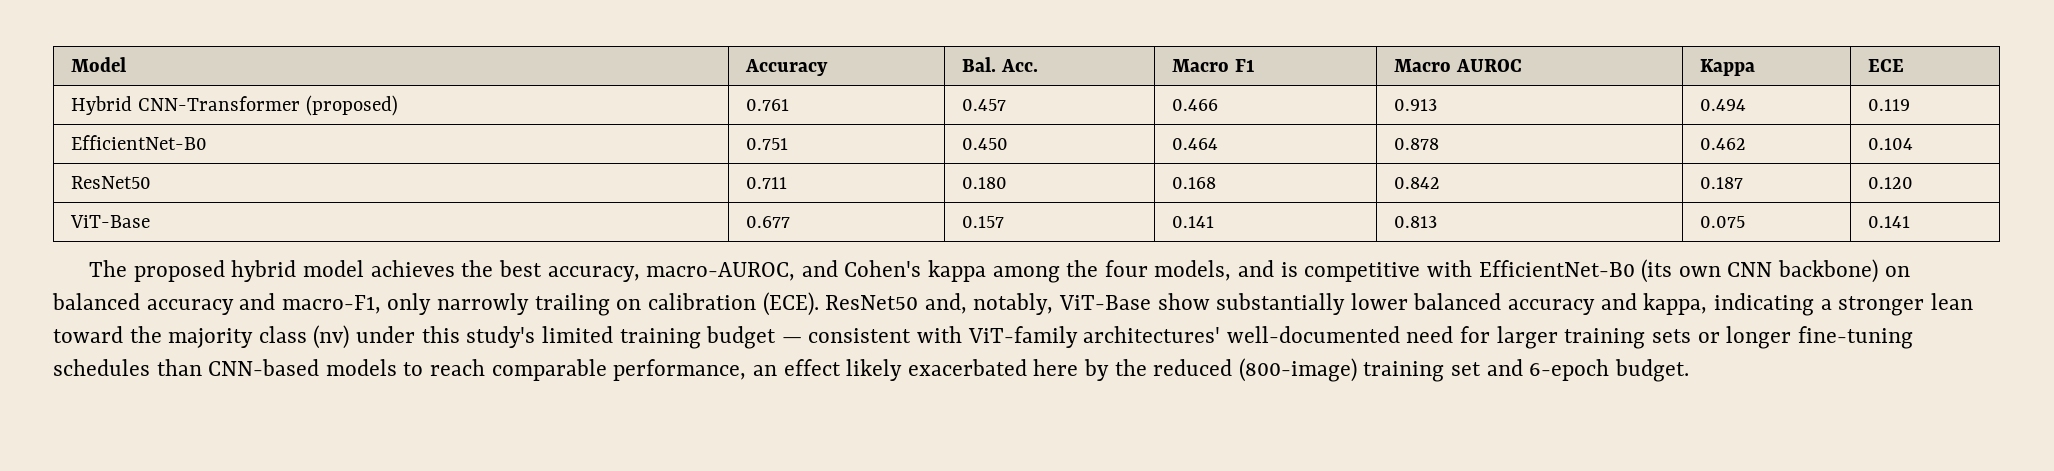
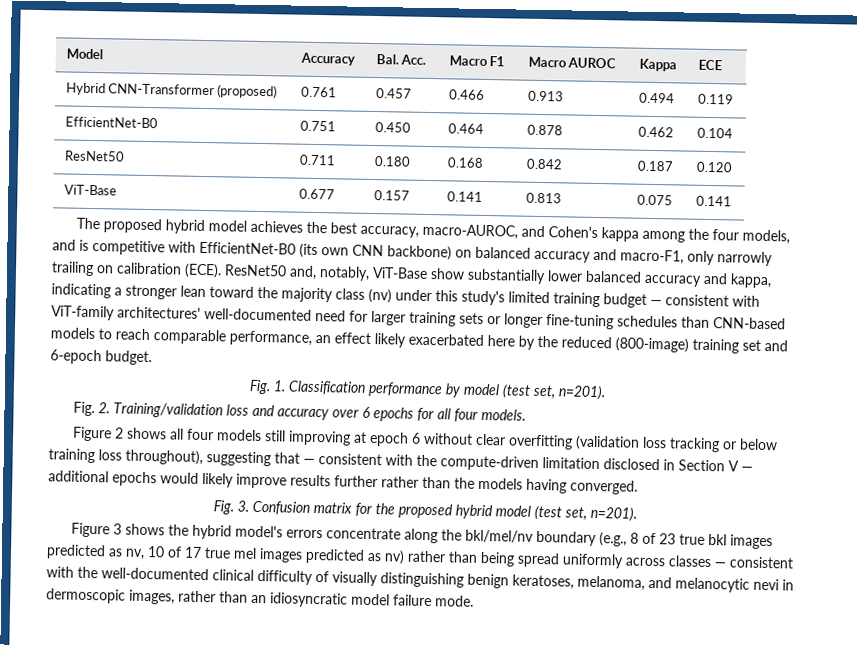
(1689, 370) none -> [249,379,606,401] [72,401,526,422] [71,426,778,453] [48,448,753,472] [48,470,638,495] [213,500,637,522] [70,522,773,550] [46,544,794,569] [46,566,794,593] [46,588,474,608] // Fig. 1. Classification performance by model (test set, n=201). // Fig. 2. Training/validation loss and accuracy over 6 epochs for all four models. // Figure 2 shows all four models still improving at epoch 6 without clear overfitting (validation loss tracking or below training loss throughout), suggesting that — consistent with the compute-driven limitation disclosed in Section V — additional epochs would likely improve results further rather than the models having converged. // Fig. 3. Confusion matrix for the proposed hybrid model (test set, n=201). // Figure 3 shows the hybrid model's errors concentrate along the bkl/mel/nv boundary (e.g., 8 of 23 true bkl images predicted as nv, 10 of 17 true mel images predicted as nv) rather than being spread uniformly across classes — consistent with the well-documented clinical difficulty of visually distinguishing benign keratoses, melanoma, and melanocytic nevi in dermoscopic images, rather than an idiosyncratic model failure mode.

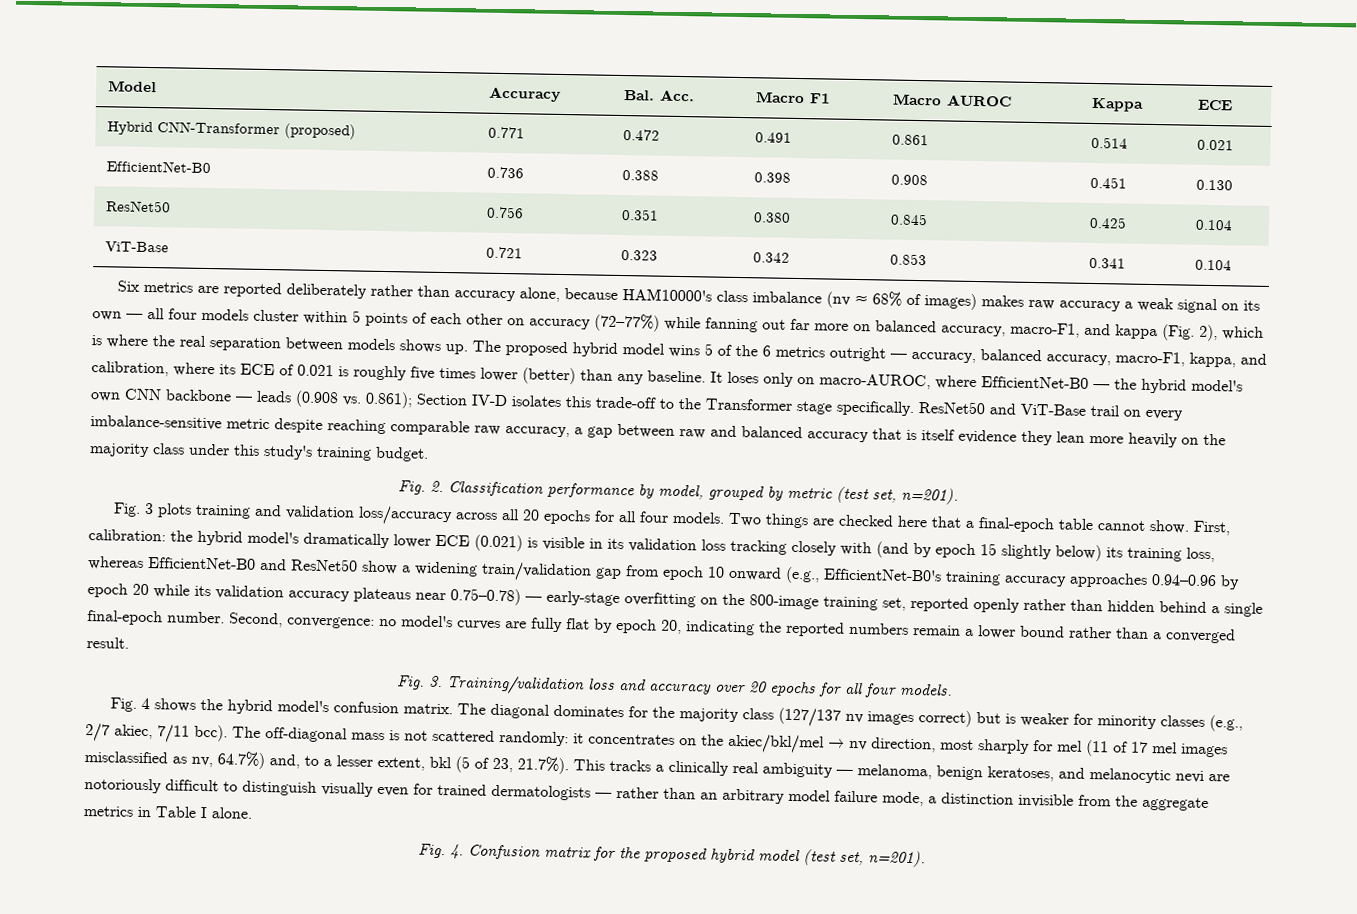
[300,86,337,98] [375,88,412,99] [448,89,485,100] [527,90,564,102] [638,92,675,104] [697,93,734,105] [64,116,158,129] [299,120,336,132] [374,122,411,133] [447,123,484,134] [526,124,563,136] [637,126,674,138] [696,127,733,139] [63,150,125,162] [298,154,336,166] [373,156,411,167] [446,157,484,168] [525,158,563,170] [636,160,674,172] [695,161,733,173] [63,184,117,196] [298,188,335,200] [373,189,410,201] [446,191,483,202] [525,192,562,204] [636,194,673,206] [695,195,732,207] [75,217,790,245] [52,239,773,267] [51,261,772,289] [51,283,392,304] 0.761 | 0.457 | 0.466 | 0.913 | 0.494 | 0.119 // EfficientNet-B0 | 0.751 | 0.450 | 0.464 | 0.878 | 0.462 | 0.104 // ResNet50 | 0.711 | 0.180 | 0.168 | 0.842 | 0.187 | 0.120 // ViT-Base | 0.677 | 0.157 | 0.141 | 0.813 | 0.075 | 0.141 // The proposed hybrid model achieves the best accuracy, macro-AUROC, and Cohen's kappa among the four models, and is competitive with EfficientNet-B0 (its own CNN backbone) on balanced accuracy and macro-F1, only narrowly trailing on calibration (ECE). ResNet50 and, notably, ViT-Base show substantially lower balanced accuracy and kappa, indicating a stronger lean toward the majority class (nv) -> [488,126,526,139] [623,129,661,141] [755,132,793,143] [892,134,930,146] [1091,136,1129,149] [1197,139,1235,151] [106,160,212,174] [487,166,525,179] [622,170,660,181] [754,172,792,183] [891,174,929,186] [1090,176,1128,189] [1196,179,1234,191] [106,200,172,213] [487,206,525,219] [622,209,660,221] [753,212,792,223] [890,213,929,226] [1089,216,1128,229] [1195,219,1234,231] [105,241,170,253] [486,246,524,259] [621,250,659,261] [753,252,791,263] [890,253,928,266] [1089,257,1127,269] [1195,259,1233,271] [116,280,1260,314] [92,307,1264,342] [91,334,1267,368] [91,361,1243,394] [90,388,1183,421] [90,415,1226,448] [89,443,185,458] 0.771 | 0.472 | 0.491 | 0.861 | 0.514 | 0.021 // EfficientNet-B0 | 0.736 | 0.388 | 0.398 | 0.908 | 0.451 | 0.130 // ResNet50 | 0.756 | 0.351 | 0.380 | 0.845 | 0.425 | 0.104 // ViT-Base | 0.721 | 0.323 | 0.342 | 0.853 | 0.341 | 0.104 // Six metrics are reported deliberately rather than accuracy alone, because HAM10000's class imbalance (nv ≈ 68% of images) makes raw accuracy a weak signal on its own — all four models cluster within 5 points of each other on accuracy (72–77%) while fanning out far more on balanced accuracy, macro-F1, and kappa (Fig. 2), which is where the real separation between models shows up. The proposed hybrid model wins 5 of the 6 metrics outright — accuracy, balanced accuracy, macro-F1, kappa, and calibration, where its ECE of 0.021 is roughly five times lower (better) than any baseline. It loses only on macro-AUROC, where EfficientNet-B0 — the hybrid model's own CNN backbone — leads (0.908 vs. 0.861); Section IV-D isolates this trade-off to the Transformer stage specifically. ResNet50 and ViT-Base trail on every imbalance-sensitive metric despite reaching comparable raw accuracy, a gap between raw and balanced accuracy that is itself evidence they lean more heavily on the majority class
[508,291,760,308] [51,305,786,330] [50,327,788,354] [50,349,102,365] limited training budget — consistent with ViT-family architectures' well-documented need for larger training sets or longer fine-tuning schedules than CNN-based models to reach comparable performance, an effect likely exacerbated here by the reduced (800-image) training set and 6-epoch -> [316,446,372,461] training
[273,380,286,392] 1. -> [429,480,444,493] 2.
[463,383,500,396] model -> [657,484,833,501] model, grouped by metric
[97,402,110,414] 2. -> [143,502,1230,536] [88,529,1215,563] [88,556,1240,590] [87,583,1263,617] [87,610,1236,644] [86,637,129,649] [397,675,443,690] 3 plots training and validation loss/accuracy across all 20 epochs for all four models. Two things are checked here that a final-epoch table cannot show. First, calibration: the hybrid model's dramatically lower ECE (0.021) is visible in its validation loss tracking closely with (and by epoch 15 slightly below) its training loss, whereas EfficientNet-B0 and ResNet50 show a widening train/validation gap from epoch 10 onward (e.g., EfficientNet-B0's training accuracy approaches 0.94–0.96 by epoch 20 while its validation accuracy plateaus near 0.75–0.78) — early-stage overfitting on the 800-image training set, reported openly rather than hidden behind a single final-epoch number. Second, convergence: no model's curves are fully flat by epoch 20, indicating the reported numbers remain a lower bound rather than a converged result. // Fig. 3.
[361,406,371,418] 6 -> [749,681,767,693] 20
[71,426,778,453] [48,448,753,472] [48,470,638,495] [213,500,249,515] Figure 2 shows all four models still improving at epoch 6 without clear overfitting (validation loss tracking or below training loss throughout), suggesting that — consistent with the compute-driven limitation disclosed in Section V — additional epochs would likely improve results further rather than the models having converged. // Fig. 3. -> [109,697,1243,732] [85,722,1228,758] [84,750,1230,784] [84,777,1209,812] [83,805,252,819] [418,843,464,859] Fig. 4 shows the hybrid model's confusion matrix. The diagonal dominates for the majority class (127/137 nv images correct) but is weaker for minority classes (e.g., 2/7 akiec, 7/11 bcc). The off-diagonal mass is not scattered randomly: it concentrates on the akiec/bkl/mel → nv direction, most sharply for mel (11 of 17 mel images misclassified as nv, 64.7%) and, to a lesser extent, bkl (5 of 23, 21.7%). This tracks a clinically real ambiguity — melanoma, benign keratoses, and melanocytic nevi are notoriously difficult to distinguish visually even for trained dermatologists — rather than an arbitrary model failure mode, a distinction invisible from the aggregate metrics in Table I alone. // Fig. 4.
[70,522,773,550] [46,544,794,569] [46,566,794,593] [46,588,474,608] // Figure 3 shows the hybrid model's errors concentrate along the bkl/mel/nv boundary (e.g., 8 of 23 true bkl images predicted as nv, 10 of 17 true mel images predicted as nv) rather than being spread uniformly across classes — consistent with the well-documented clinical difficulty of visually distinguishing benign keratoses, melanoma, and melanocytic nevi in dermoscopic images, rather than an idiosyncratic model failure mode. -> (926, 859) none

